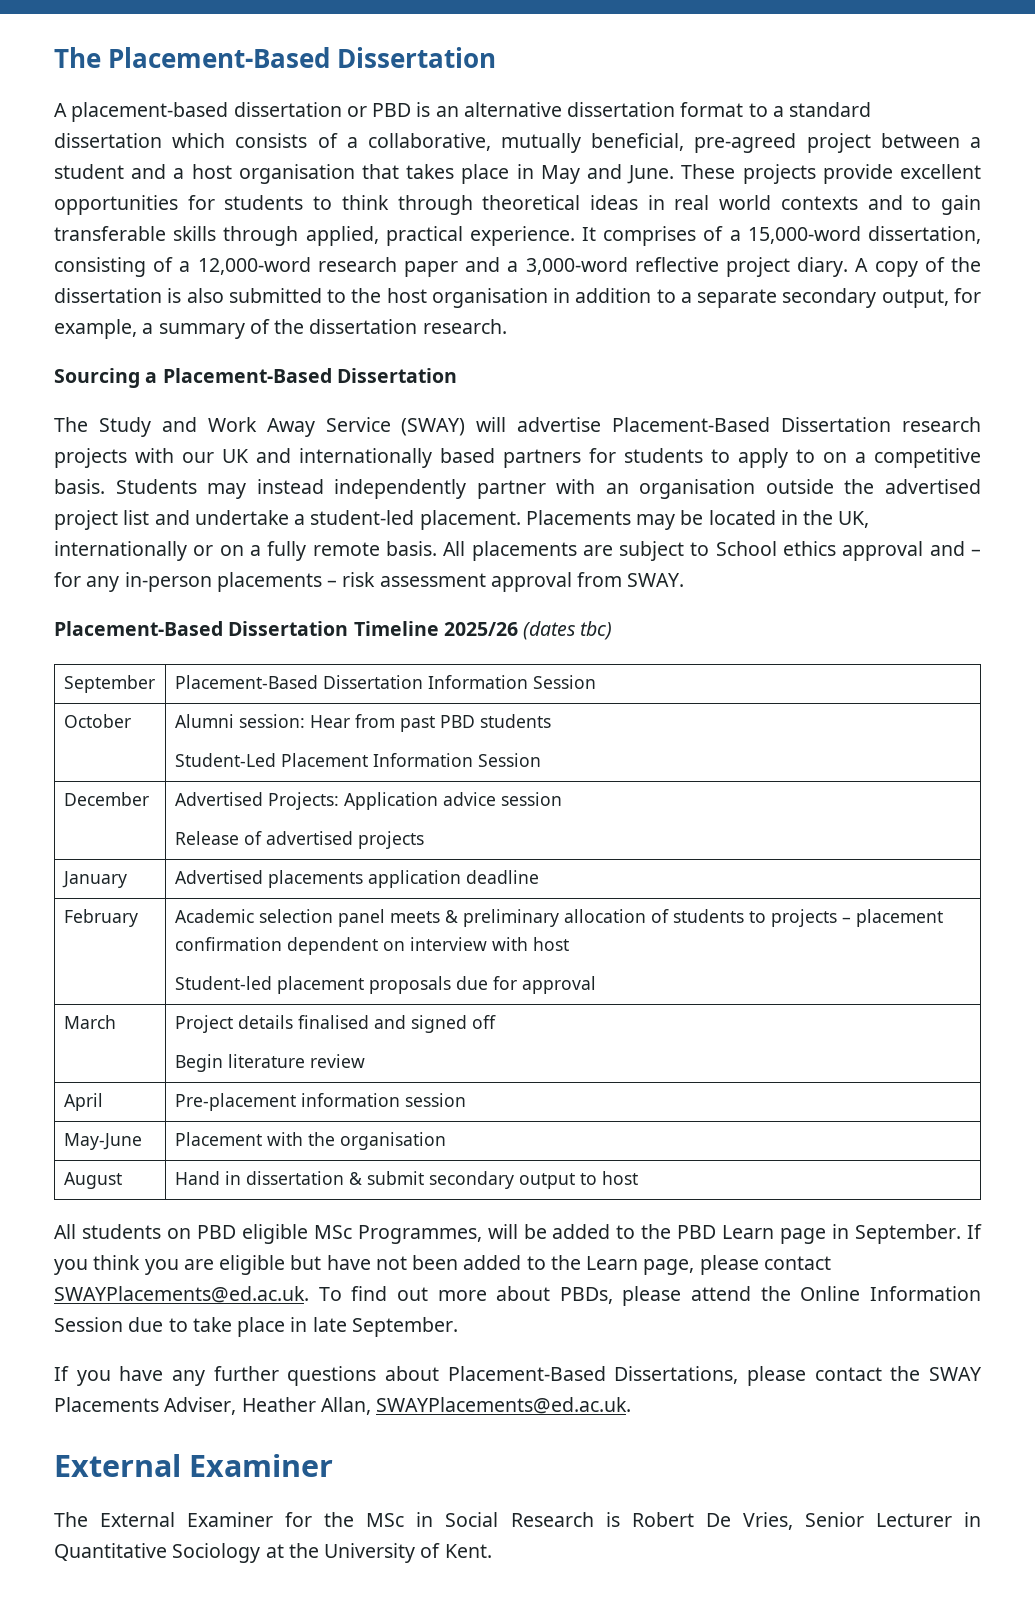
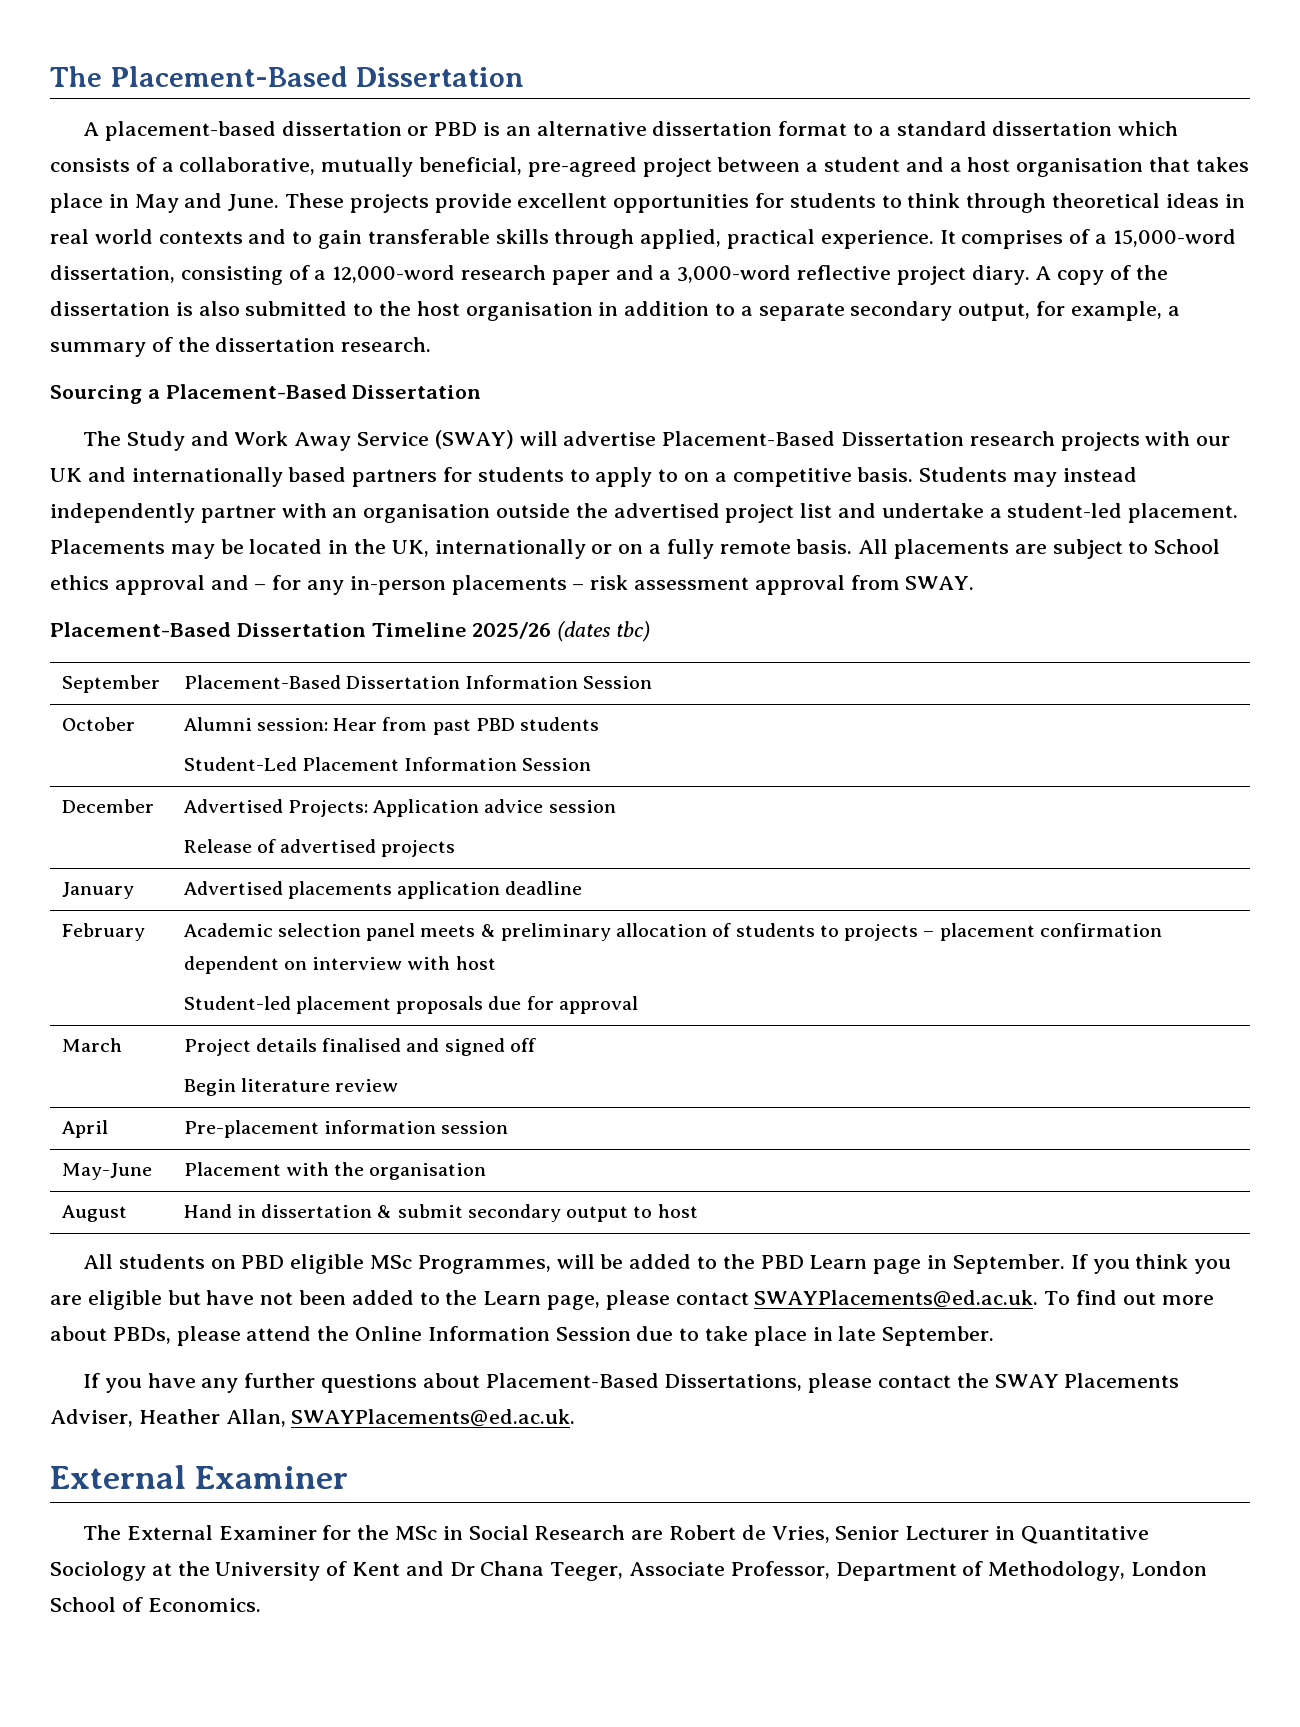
[605,1512,731,1527] is Robert De -> [631,1525,766,1540] are Robert de
[444,1544,492,1558] Kent. -> [352,1561,1208,1581] [50,1597,261,1612] Kent and Dr Chana Teeger, Associate Professor, Department of Methodology, London School of Economics.

